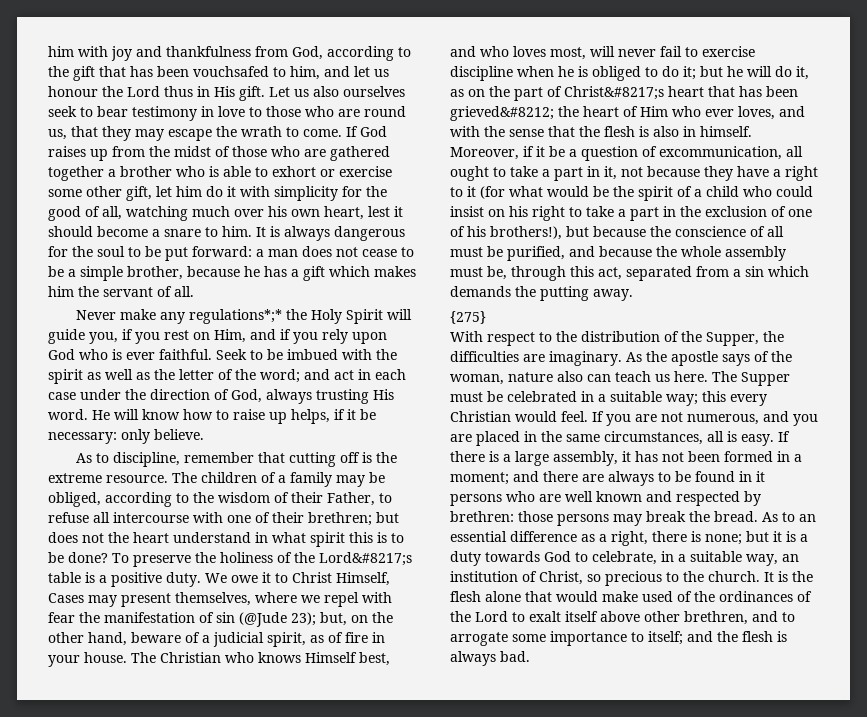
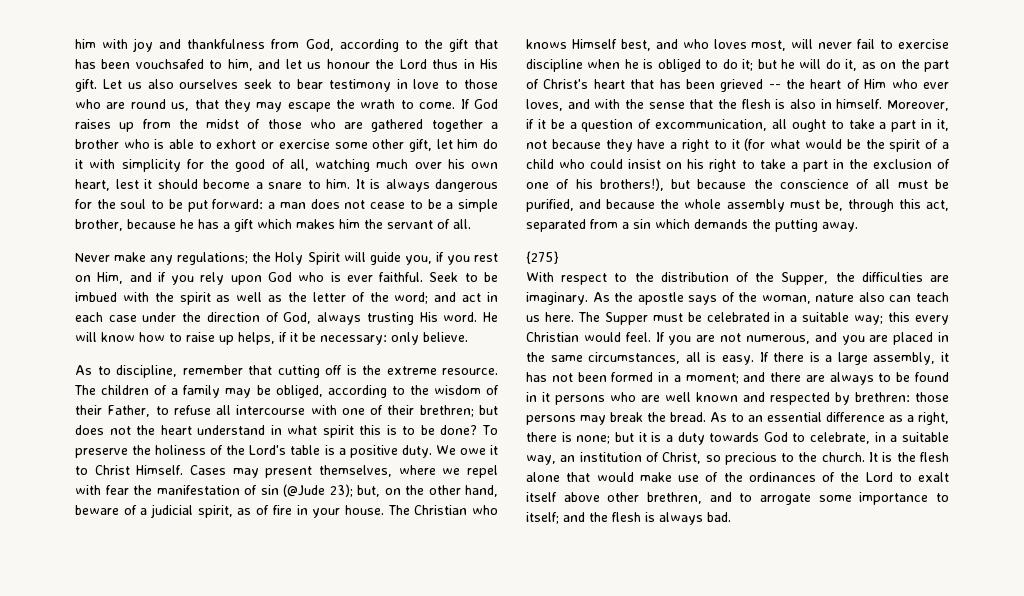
[188,309,282,324] regulations*;* -> [177,252,249,265] regulations;
[319,552,412,566] Lord&#8217;s -> [249,445,287,455] Lord's
[336,572,390,586] Himself, -> [136,465,184,475] Himself.
[564,86,664,100] Christ&#8217;s -> [543,79,589,89] Christ's
[450,106,554,121] grieved&#8212; -> [720,79,781,92] grieved --
[642,591,673,602] used -> [678,475,699,482] use

